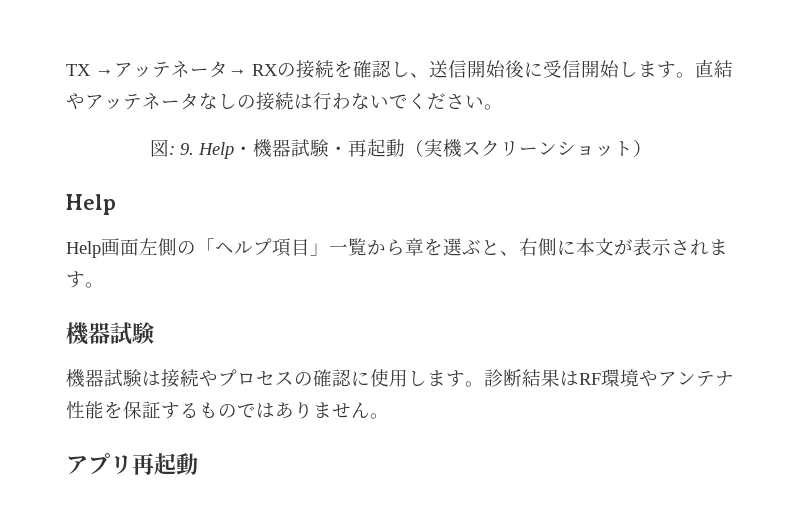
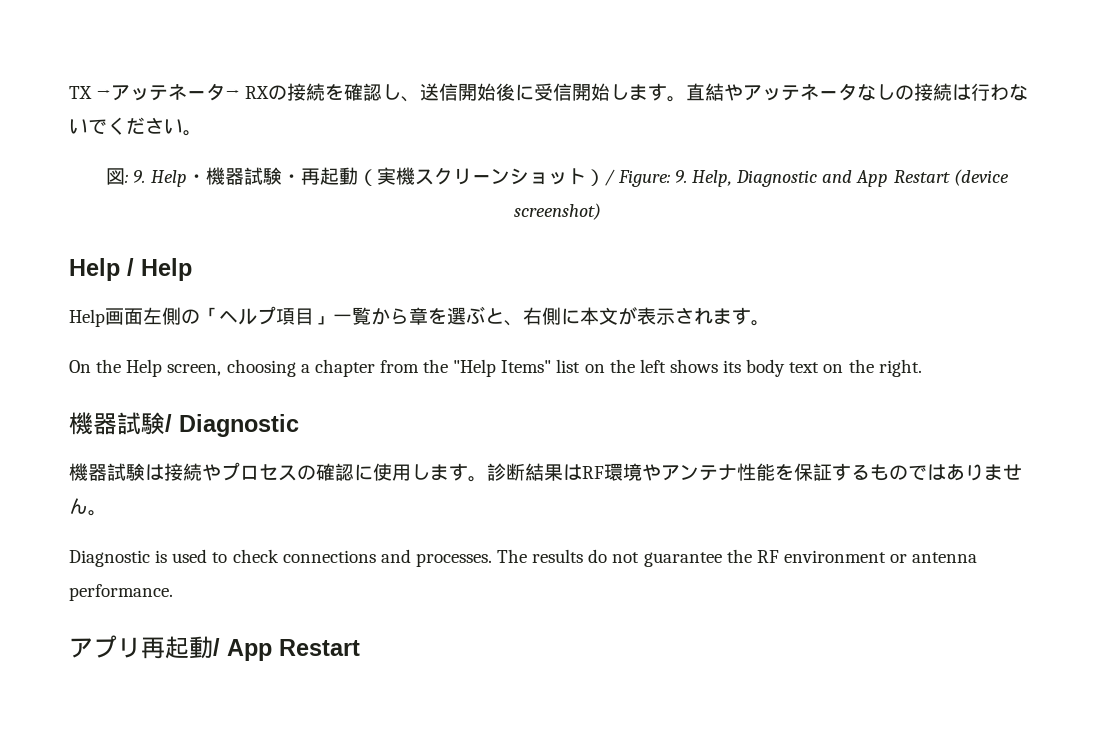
[66,194,116,215] // Help -> [604,169,1009,187] [513,203,601,220] [69,258,192,281] / Figure: 9. Help, Diagnostic and App Restart (device screenshot) // Help / Help
[66,322,154,345] // 機器試験 -> [69,359,922,377] [69,412,299,437] // On the Help screen, choosing a chapter from the "Help Items" list on the left shows its body text on the right. // 機器試験/ Diagnostic
(389, 416) none -> [69,549,978,567] [69,584,173,601] // Diagnostic is used to check connections and processes. The results do not guarantee the RF environment or antenna performance.
(198, 464) none -> [213,638,360,661] / App Restart

